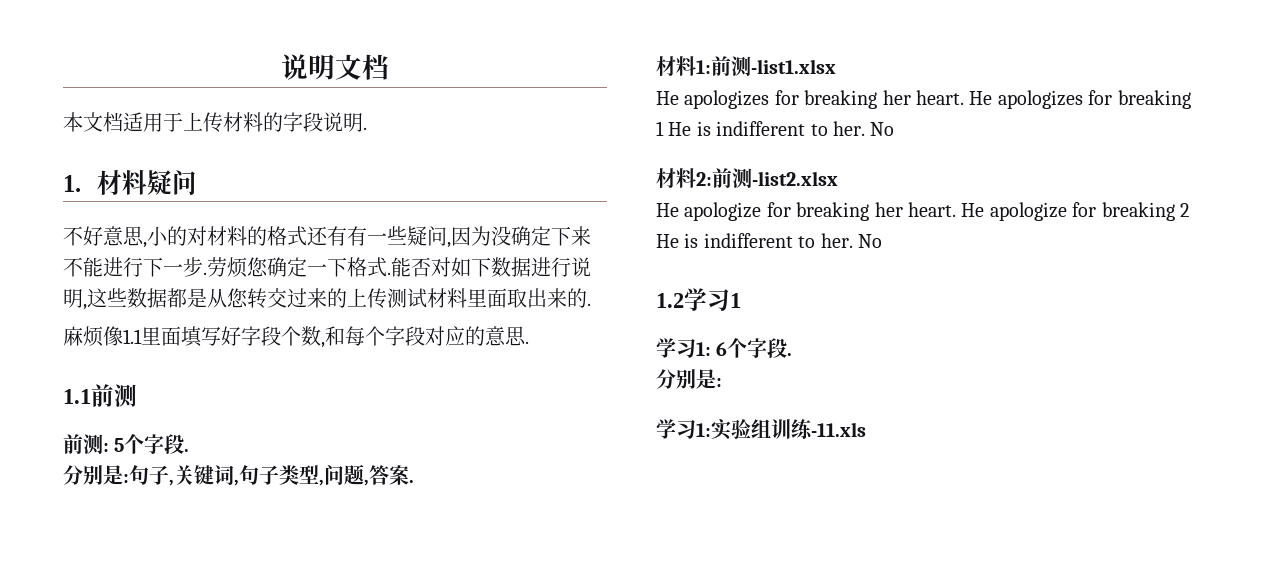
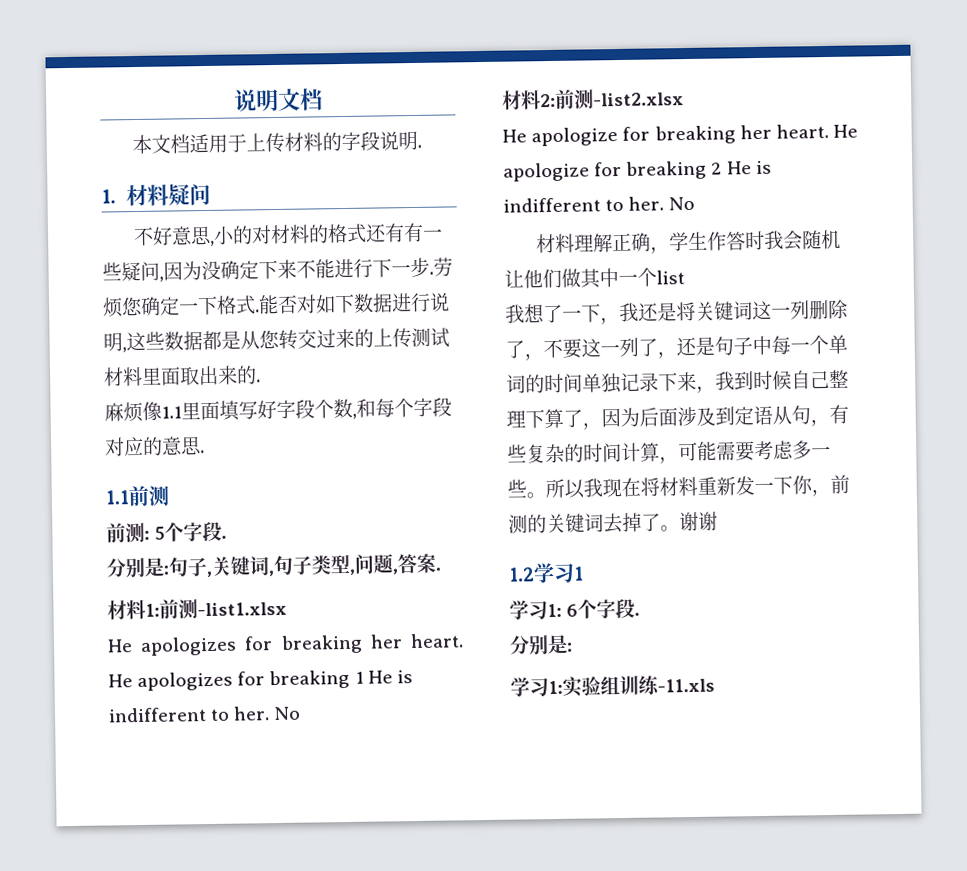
(882, 241) none -> [536,229,842,254] [504,267,685,289] [505,299,849,325] [505,334,848,361] [506,369,849,394] [506,404,849,430] [507,440,831,464] [507,474,850,499] [508,511,718,534] // 材料理解正确，学生作答时我会随机让他们做其中一个list // 我想了一下，我还是将关键词这一列删除了，不要这一列了，还是句子中每一个单词的时间单独记录下来，我到时候自己整理下算了，因为后面涉及到定语从句，有些复杂的时间计算，可能需要考虑多一些。所以我现在将材料重新发一下你，前测的关键词去掉了。谢谢

